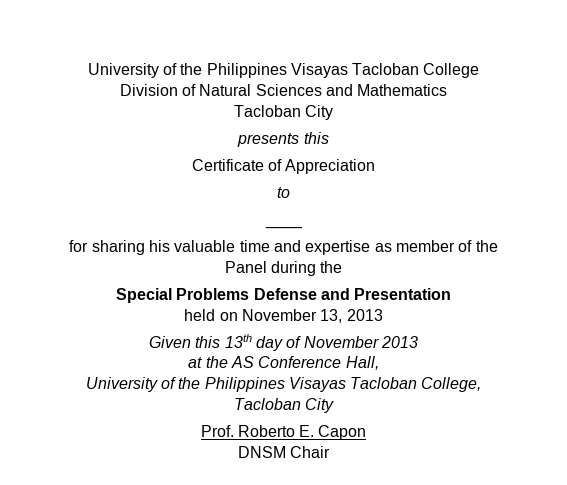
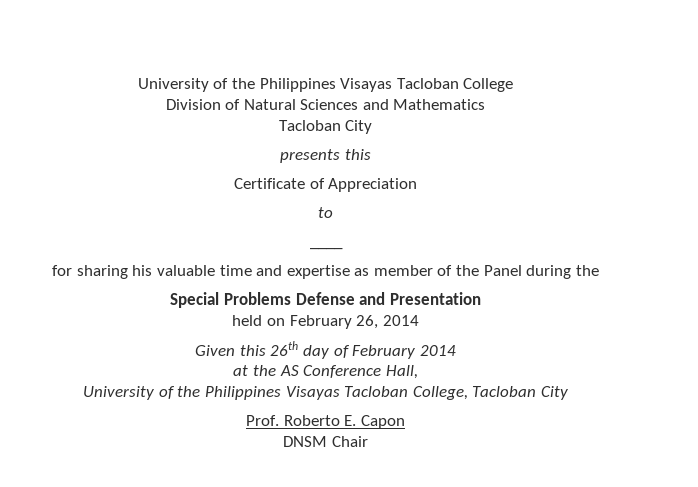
[242,309,383,323] November 13, 2013 -> [289,315,419,329] February 26, 2014
[224,334,252,348] 13th -> [270,341,299,356] 26th
[303,336,418,348] November 2013 -> [352,345,456,359] February 2014

